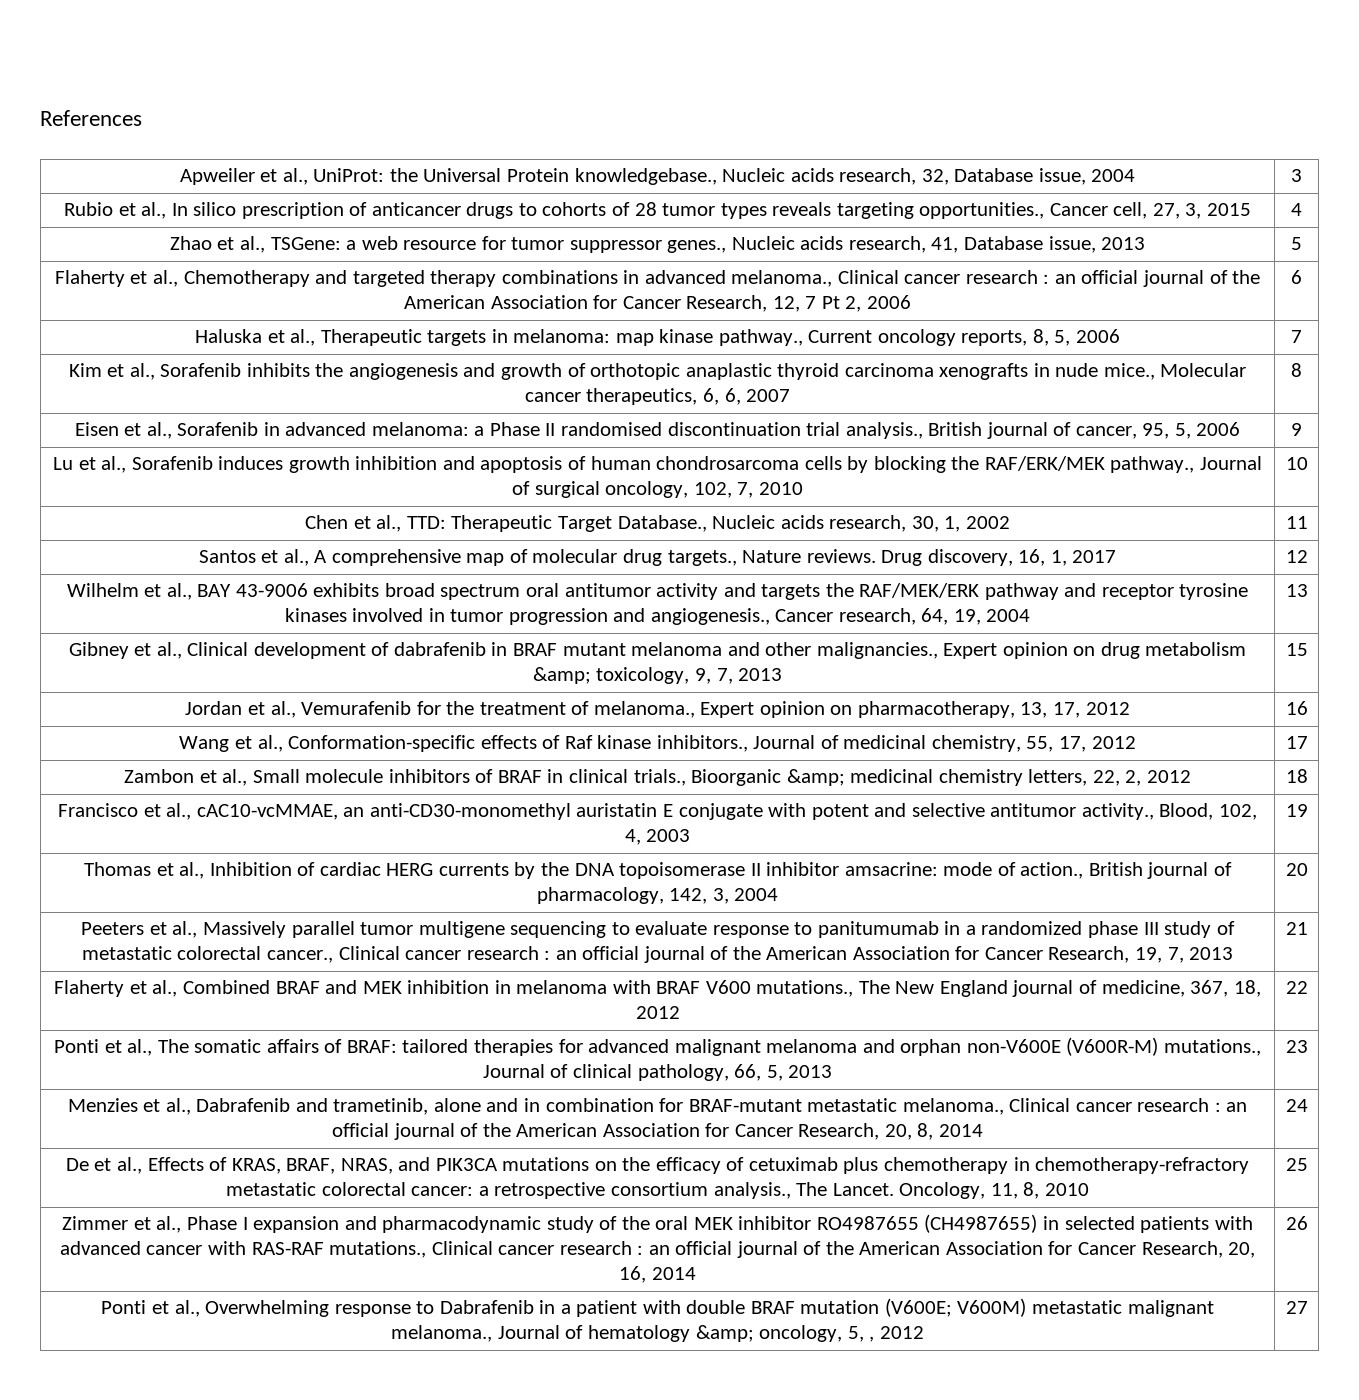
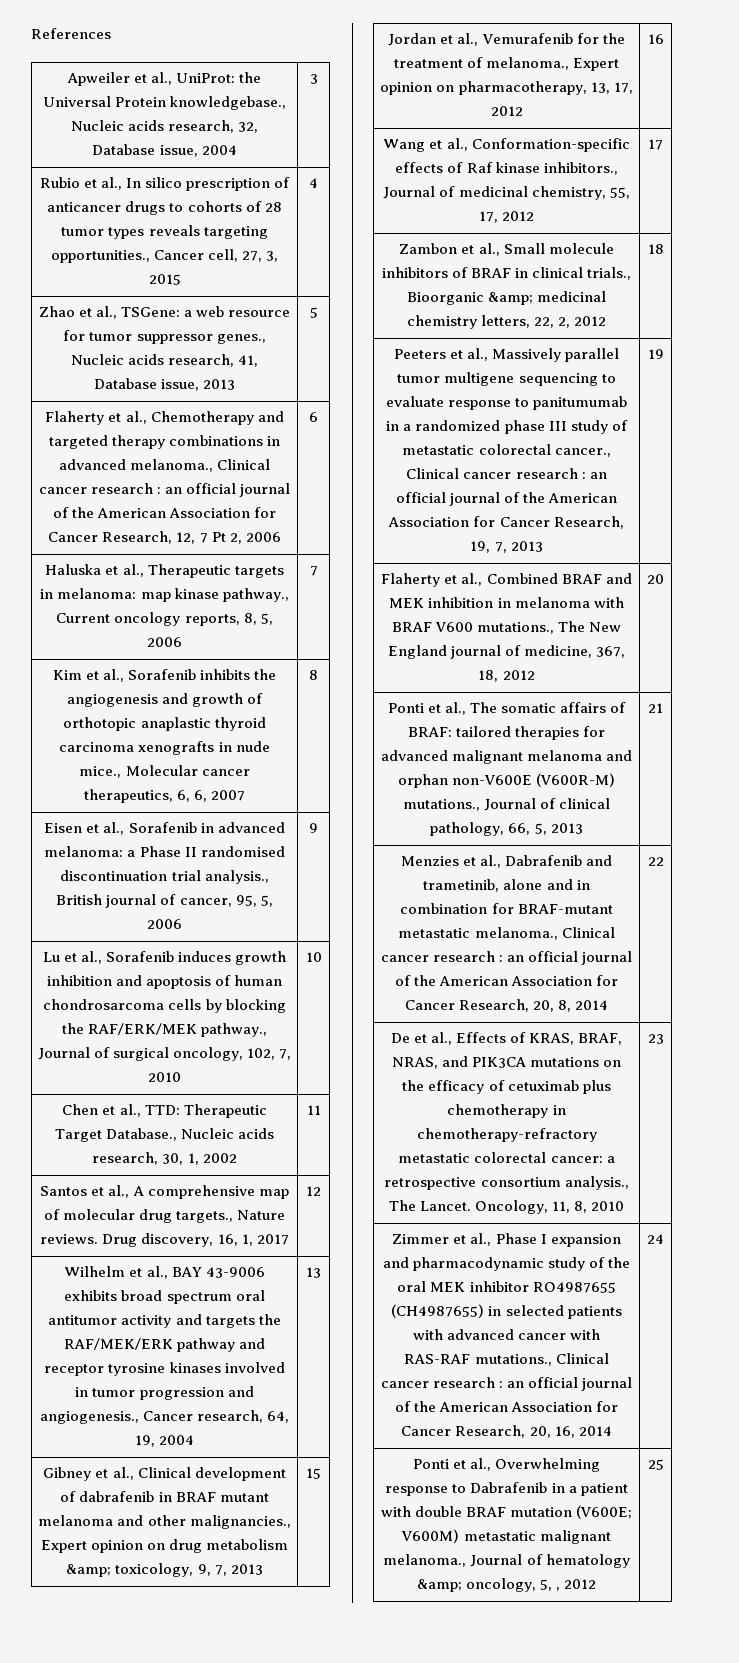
[58,803,1257,820] [624,829,691,845] [1285,804,1308,817] [84,862,1232,879] [536,887,779,904] [1285,863,1308,876] // Francisco et al., cAC10-vcMMAE, an anti-CD30-monomethyl auristatin E conjugate with potent and selective antitumor activity., Blood, 102, 4, 2003 | 19 // Thomas et al., Inhibition of cardiac HERG currents by the DNA topoisomerase II inhibitor amsacrine: mode of action., British journal of pharmacology, 142, 3, 2004 | 20 -> (664, 249) none
[1285,922,1308,935] 21 -> [647,349,664,359] 19
[1285,981,1308,994] 22 -> [647,574,664,584] 20
[1285,1040,1308,1053] 23 -> [648,703,663,713] 21
[1285,1099,1308,1112] 24 -> [647,857,664,866] 22
[1285,1158,1308,1171] 25 -> [647,1034,664,1044] 23
[1285,1216,1308,1230] 26 -> [647,1234,664,1244] 24
[1285,1301,1308,1314] 27 -> [647,1459,664,1470] 25

